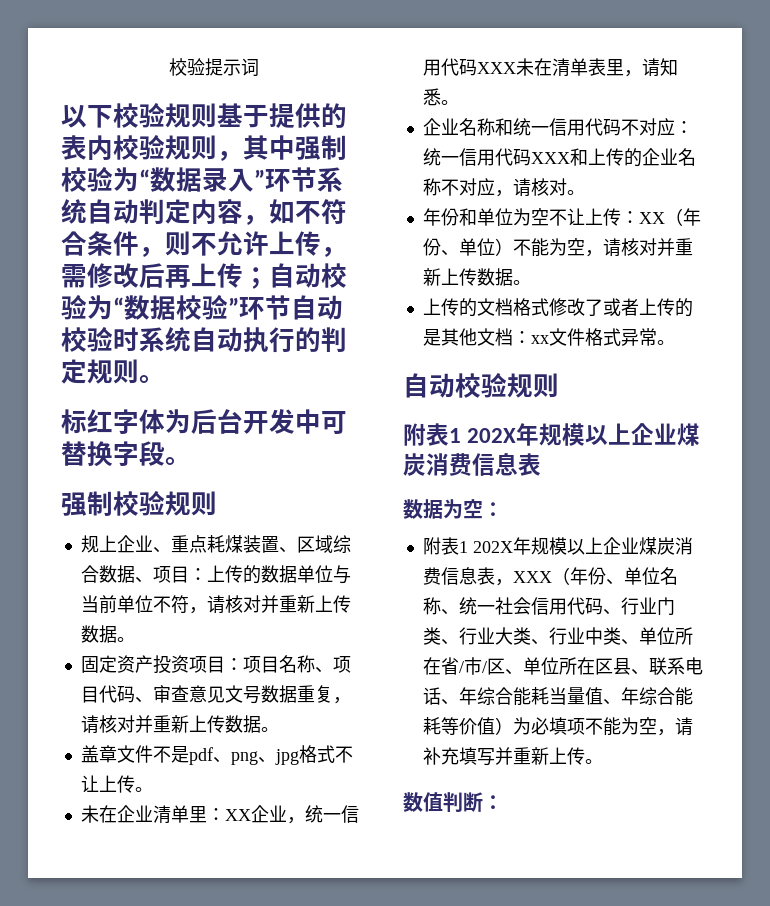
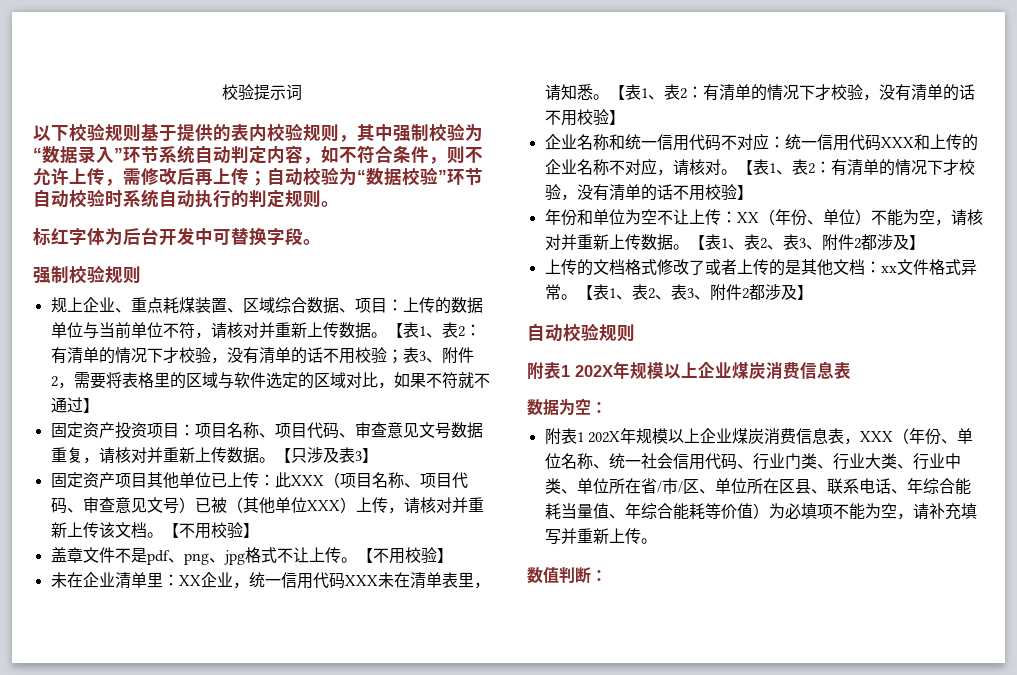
(135, 639) none -> [386,322,481,338] [50,347,474,364] [50,372,490,389] [50,397,99,413] 【表1、表2：有清单的情况下才校验，没有清单的话不用校验；表3、附件2，需要将表格里的区域与软件选定的区域对比，如果不符就不通过】
(279, 729) none -> [274,447,378,463] [50,472,468,489] [50,497,484,514] [50,522,259,539] 【只涉及表3】 // 固定资产项目其他单位已上传：此XXX（项目名称、项目代码、审查意见文号）已被（其他单位XXX）上传，请核对并重新上传该文档。【不用校验】
(153, 789) none -> [356,547,453,564] 【不用校验】
(459, 102) none -> [608,84,975,101] [544,109,625,126] 【表1、表2：有清单的情况下才校验，没有清单的话不用校验】
(585, 192) none -> [736,159,975,176] [544,184,753,201] 【表1、表2：有清单的情况下才校验，没有清单的话不用校验】
(531, 282) none -> [688,234,925,251] 【表1、表2、表3、附件2都涉及】
(675, 342) none -> [576,284,813,301] 【表1、表2、表3、附件2都涉及】

